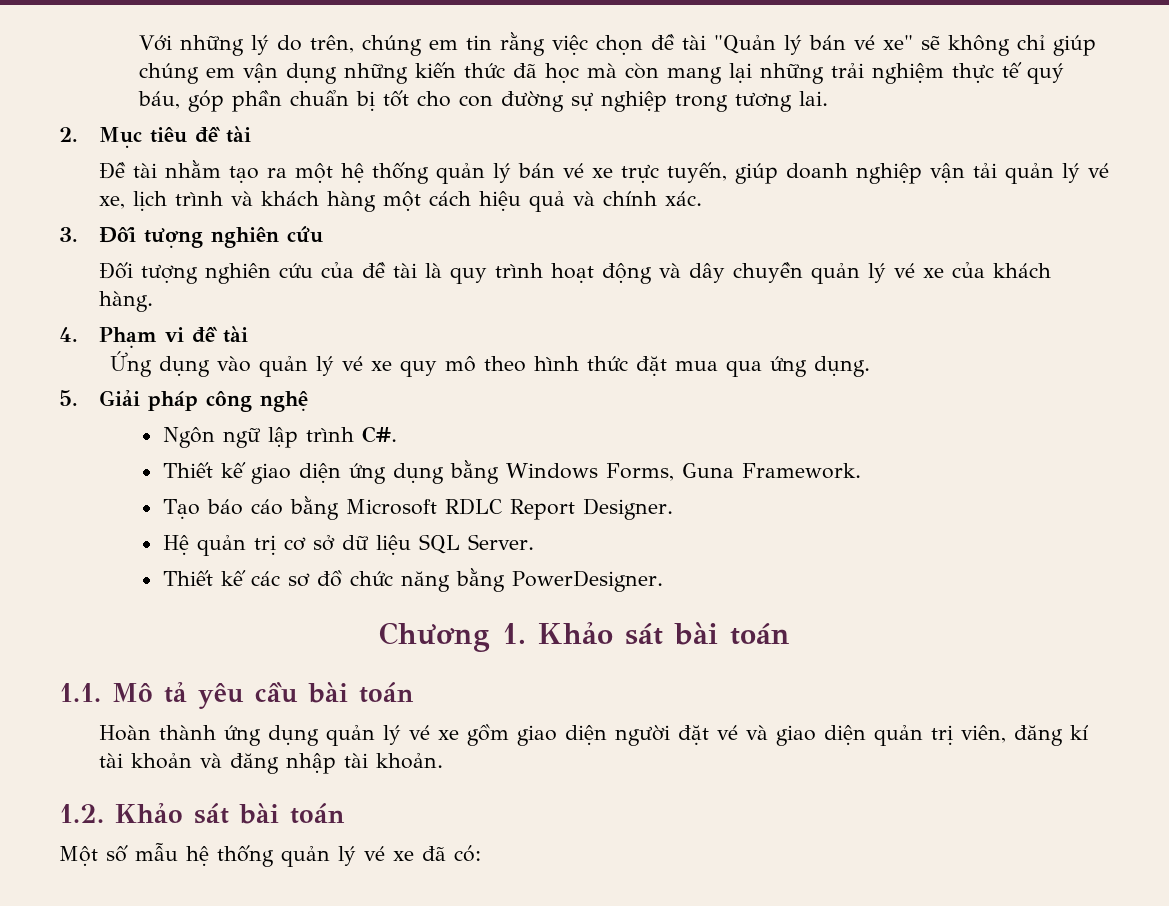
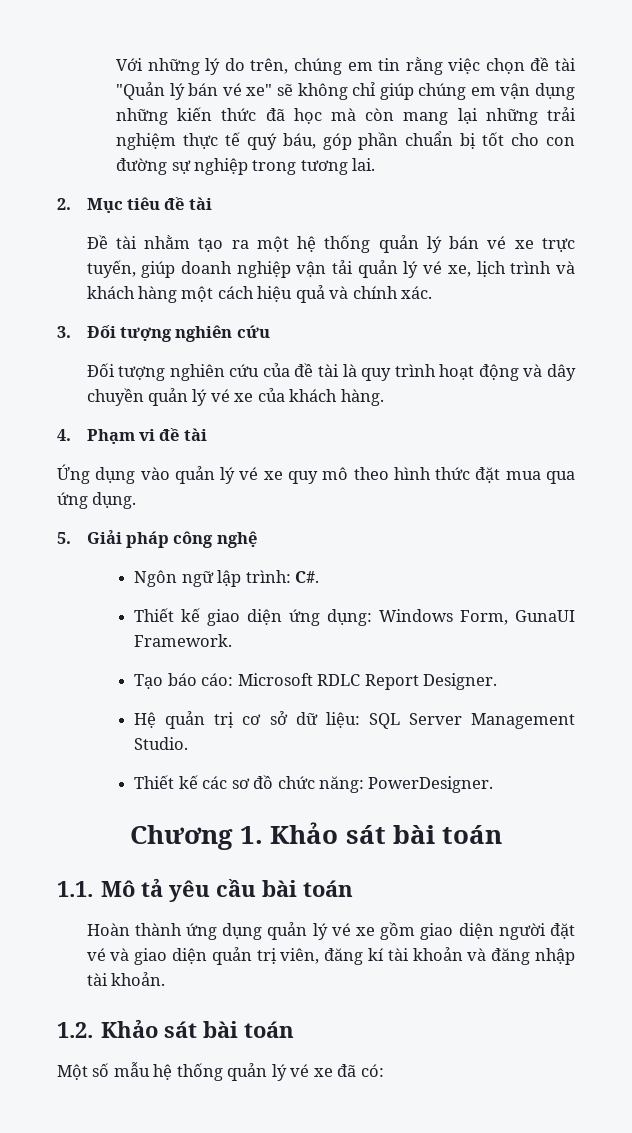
[305,427,354,442] trình -> [245,570,291,583] trình:
[392,460,734,484] dụng bằng Windows Forms, Guna -> [327,609,575,626] dụng: Windows Form, GunaUI
[250,496,339,520] cáo bằng -> [201,673,234,686] cáo:
[375,534,534,555] liệu SQL Server. -> [325,712,575,729] [134,737,189,750] liệu: SQL Server Management Studio.
[400,568,505,592] năng bằng -> [318,776,364,793] năng:

